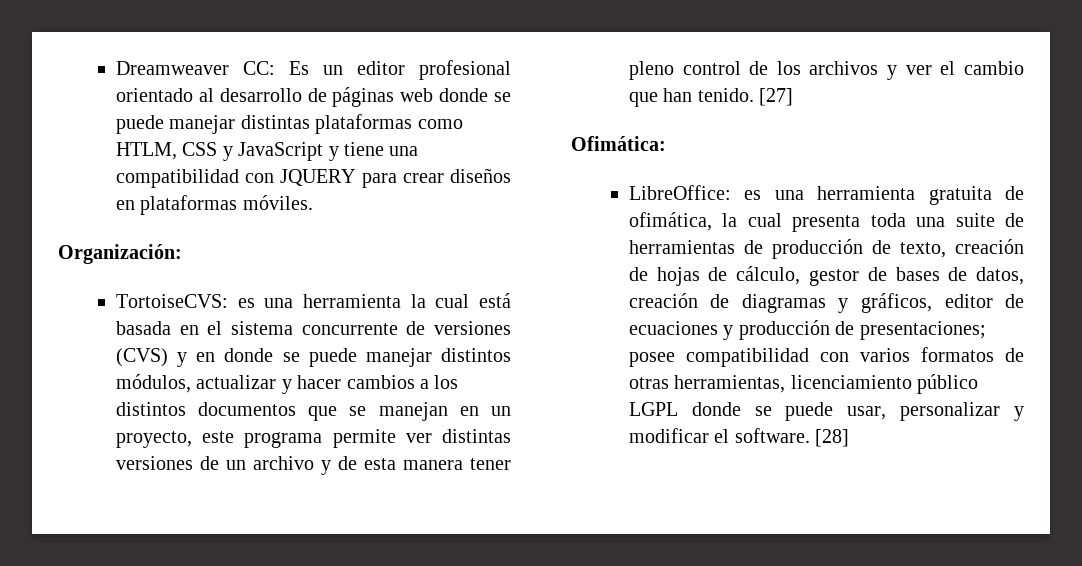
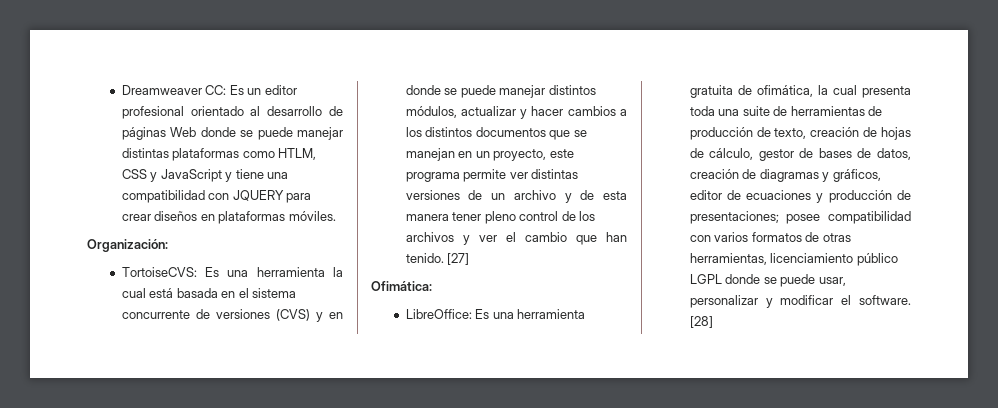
[400,88,434,102] web -> [170,127,197,137] Web
[237,298,255,308] es -> [205,267,220,277] Es
[744,190,762,200] es -> [475,309,490,319] Es

